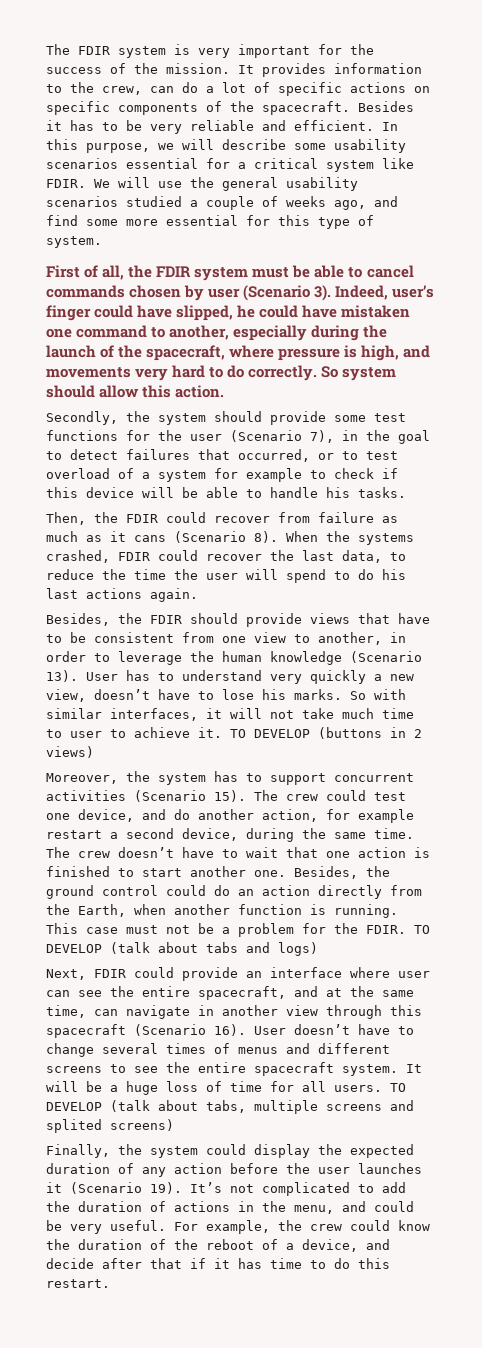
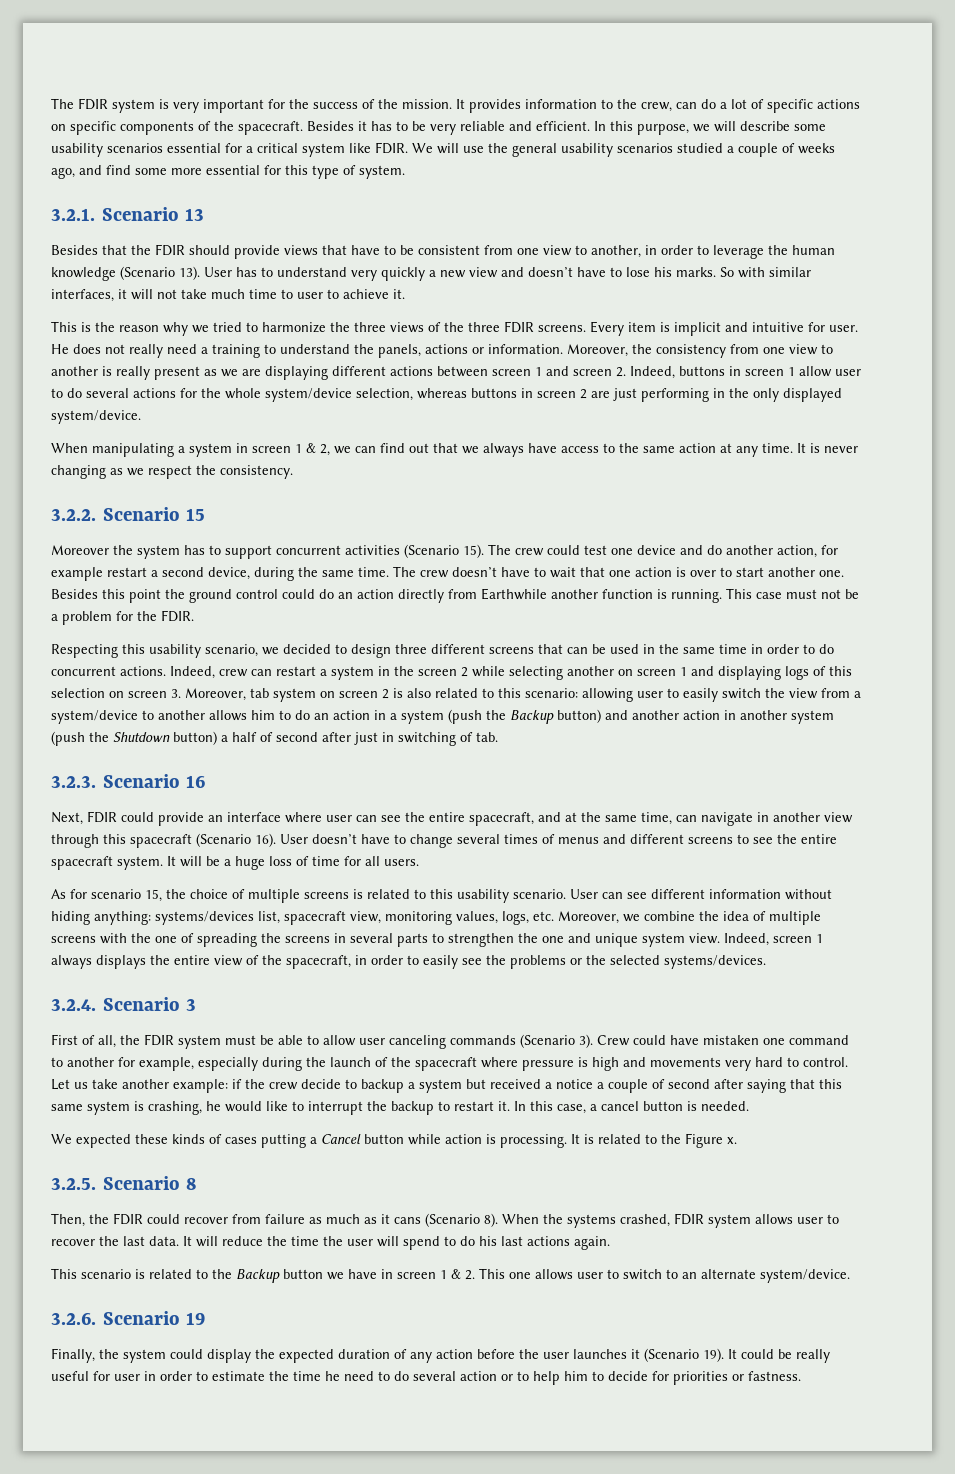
[46,265,414,281] [46,285,435,301] [46,305,411,321] [46,325,388,341] [46,345,431,361] [46,365,397,381] [46,385,225,398] [46,411,406,425] [46,430,430,444] [46,449,398,462] [46,468,398,482] [46,487,406,498] [46,512,398,525] [46,531,414,545] [46,550,406,563] [46,569,406,583] [46,588,198,602] [46,613,110,626] First of all, the FDIR system must be able to cancel commands chosen by user (Scenario 3). Indeed, user’s finger could have slipped, he could have mistaken one command to another, especially during the launch of the spacecraft, where pressure is high, and movements very hard to do correctly. So system should allow this action. // Secondly, the system should provide some test functions for the user (Scenario 7), in the goal to detect failures that occurred, or to test overload of a system for example to check if this device will be able to handle his tasks. // Then, the FDIR could recover from failure as much as it cans (Scenario 8). When the systems crashed, FDIR could recover the last data, to reduce the time the user will spend to do his last actions again. // Besides, -> [51,207,205,221] [51,245,127,255] 3.2.1. Scenario 13 // Besides that
[46,689,86,702] view, -> [469,267,524,278] view and
[230,727,422,739] [46,746,94,758] [46,773,118,784] TO DEVELOP (buttons in 2 views) // Moreover, -> [51,321,858,336] [51,344,833,358] [51,366,861,380] [51,388,842,402] [51,410,141,424] [51,443,858,457] [51,465,293,479] [51,507,206,521] [51,545,109,555] // This is the reason why we tried to harmonize the three views of the three FDIR screens. Every item is implicit and intuitive for user. He does not really need a training to understand the panels, actions or information. Moreover, the consistency from one view to another is really present as we are displaying different actions between screen 1 and screen 2. Indeed, buttons in screen 1 allow user to do several actions for the whole system/device selection, whereas buttons in screen 2 are just performing in the only displayed system/device. // When manipulating a system in screen 1 & 2, we can find out that we always have access to the same action at any time. It is never changing as we respect the consistency. // 3.2.2. Scenario 15 // Moreover
[78,809,134,822] device, -> [637,545,676,555] device
[46,866,110,877] finished -> [690,570,716,577] over
[294,866,358,879] Besides, -> [51,589,161,603] Besides this point
[46,904,166,917] the Earth, when -> [481,588,547,600] Earthwhile
[414,925,430,934] [46,942,318,956] TO DEVELOP (talk about tabs and logs) -> [51,644,834,658] [51,666,852,680] [51,688,861,702] [51,709,834,724] [51,731,498,746] [51,774,206,788] // Respecting this usability scenario, we decided to design three different screens that can be used in the same time in order to do concurrent actions. Indeed, crew can restart a system in the screen 2 while selecting another on screen 1 and displaying logs of this selection on screen 3. Moreover, tab system on screen 2 is also related to this scenario: allowing user to easily switch the view from a system/device to another allows him to do an action in a system (push the Backup button) and another action in another system (push the Shutdown button) a half of second after just in switching of tab. // 3.2.3. Scenario 16
[390,1083,406,1092] [46,1100,414,1114] [46,1119,174,1133] TO DEVELOP (talk about tabs, multiple screens and splited screens) -> [51,889,832,903] [51,911,821,925] [51,933,823,947] [51,955,766,969] [51,997,197,1011] [51,1034,849,1049] [51,1057,848,1071] [51,1079,842,1093] [51,1101,749,1115] [51,1133,737,1148] [51,1176,197,1190] [51,1213,839,1228] [51,1236,610,1250] [51,1268,850,1283] [51,1311,206,1325] // As for scenario 15, the choice of multiple screens is related to this usability scenario. User can see different information without hiding anything: systems/devices list, spacecraft view, monitoring values, logs, etc. Moreover, we combine the idea of multiple screens with the one of spreading the screens in several parts to strengthen the one and unique system view. Indeed, screen 1 always displays the entire view of the spacecraft, in order to easily see the problems or the selected systems/devices. // 3.2.4. Scenario 3 // First of all, the FDIR system must be able to allow user canceling commands (Scenario 3). Crew could have mistaken one command to another for example, especially during the launch of the spacecraft where pressure is high and movements very hard to control. Let us take another example: if the crew decide to backup a system but received a notice a couple of second after saying that this same system is crashing, he would like to interrupt the backup to restart it. In this case, a cancel button is needed. // We expected these kinds of cases putting a Cancel button while action is processing. It is related to the Figure x. // 3.2.5. Scenario 8 // Then, the FDIR could recover from failure as much as it cans (Scenario 8). When the systems crashed, FDIR system allows user to recover the last data. It will reduce the time the user will spend to do his last actions again. // This scenario is related to the Backup button we have in screen 1 & 2. This one allows user to switch to an alternate system/device. // 3.2.6. Scenario 19
[190,1182,406,1196] [46,1201,414,1214] [46,1220,430,1234] [46,1239,390,1252] [46,1258,390,1269] [46,1279,110,1288] It’s not complicated to add the duration of actions in the menu, and could be very useful. For example, the crew could know the duration of the reboot of a device, and decide after that if it has time to do this restart. -> [728,1349,830,1363] [51,1371,801,1385] It could be really useful for user in order to estimate the time he need to do several action or to help him to decide for priorities or fastness.

